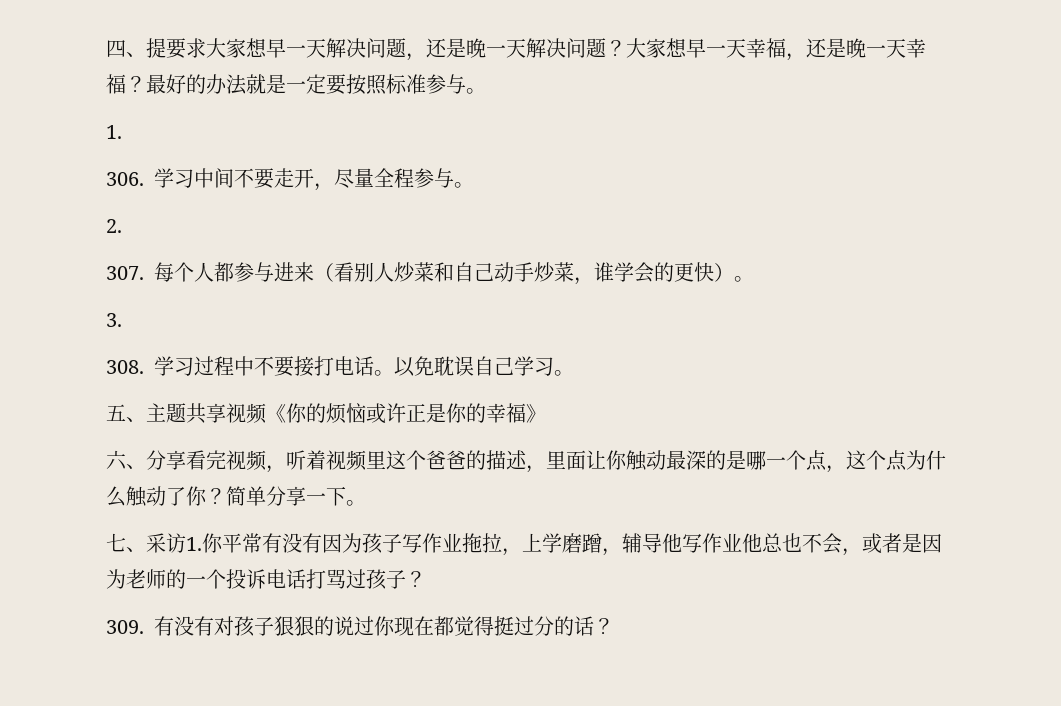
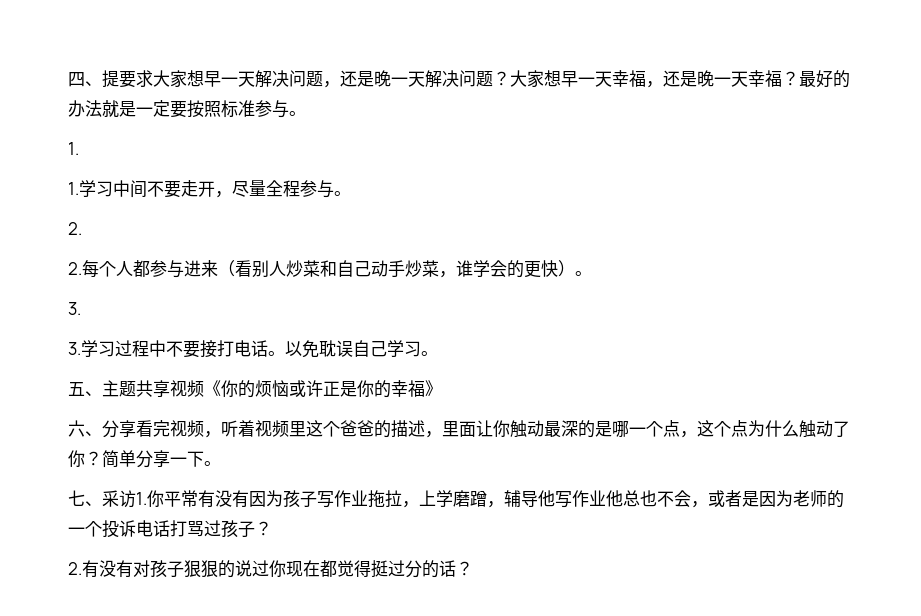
[106,172,144,186] 306. -> [68,182,79,195] 1.
[106,266,144,280] 307. -> [68,262,82,275] 2.
[106,360,144,374] 308. -> [68,342,81,355] 3.
[106,620,144,634] 309. -> [68,562,82,575] 2.

